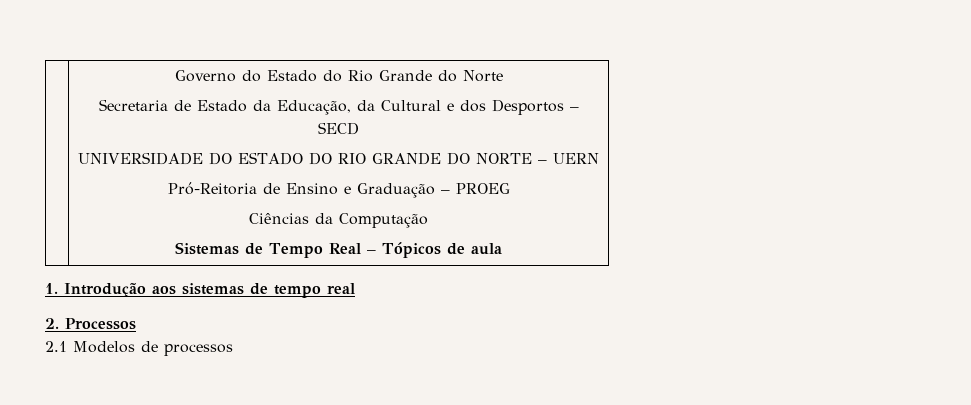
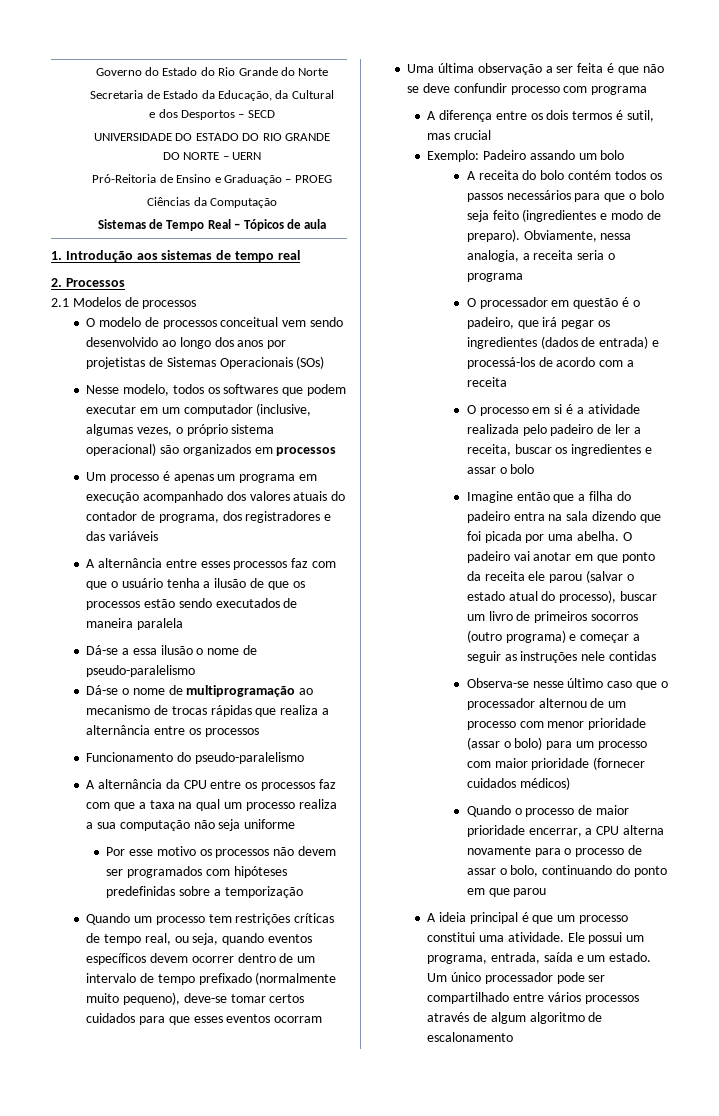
(233, 350) none -> [86,317,343,329] [86,337,287,349] [86,356,325,369] [86,384,346,396] [86,403,312,416] [86,424,275,436] [86,443,337,456] [86,471,317,483] [86,491,346,503] [86,511,332,523] [86,531,159,541] [86,558,336,570] [86,578,305,590] [86,598,298,610] [86,618,184,630] [86,645,257,655] [86,665,196,677] [86,685,314,697] [86,705,329,717] [86,725,259,737] [86,752,304,764] [86,779,336,791] [86,799,337,811] [86,819,296,831] [106,846,336,858] [106,866,287,878] [106,886,303,898] [86,913,335,925] [86,933,312,945] [86,953,316,965] [86,972,337,985] [86,992,305,1005] [86,1013,323,1025] [407,63,664,75] [407,83,648,95] [427,110,654,122] [427,130,491,140] [427,150,625,162] [466,170,662,180] [466,190,664,202] [466,209,661,222] [466,229,632,242] [466,250,616,262] [466,273,523,282] [466,297,640,309] [466,317,611,329] [466,336,660,349] [466,357,635,369] [466,377,507,387] [466,404,640,416] [466,424,641,436] [466,444,653,456] [466,464,535,474] [466,491,631,503] [466,511,661,523] [466,531,632,543] [466,551,655,563] [466,570,634,583] [466,590,658,603] [466,611,639,623] [466,630,641,643] [466,651,657,663] [466,678,668,690] [466,698,627,710] [466,718,647,730] [466,737,647,750] [466,757,646,770] [466,777,570,790] [466,805,630,817] [466,825,665,837] [466,845,643,857] [466,865,667,877] [466,888,547,897] [427,912,628,924] [427,932,645,944] [427,952,652,964] [427,972,606,984] [427,992,639,1004] [427,1012,603,1024] [427,1032,514,1042] // O modelo de processos conceitual vem sendo desenvolvido ao longo dos anos por projetistas de Sistemas Operacionais (SOs) // Nesse modelo, todos os softwares que podem executar em um computador (inclusive, algumas vezes, o próprio sistema operacional) são organizados em processos // Um processo é apenas um programa em execução acompanhado dos valores atuais do contador de programa, dos registradores e das variáveis // A alternância entre esses processos faz com que o usuário tenha a ilusão de que os processos estão sendo executados de maneira paralela // Dá-se a essa ilusão o nome de pseudo-paralelismo // Dá-se o nome de multiprogramação ao mecanismo de trocas rápidas que realiza a alternância entre os processos // Funcionamento do pseudo-paralelismo // A alternância da CPU entre os processos faz com que a taxa na qual um processo realiza a sua computação não seja uniforme // Por esse motivo os processos não devem ser programados com hipóteses predefinidas sobre a temporização // Quando um processo tem restrições críticas de tempo real, ou seja, quando eventos específicos devem ocorrer dentro de um intervalo de tempo prefixado (normalmente muito pequeno), deve-se tomar certos cuidados para que esses eventos ocorram // Uma última observação a ser feita é que não se deve confundir processo com programa // A diferença entre os dois termos é sutil, mas crucial // Exemplo: Padeiro assando um bolo // A receita do bolo contém todos os passos necessários para que o bolo seja feito (ingredientes e modo de preparo). Obviamente, nessa analogia, a receita seria o programa // O processador em questão é o padeiro, que irá pegar os ingredientes (dados de entrada) e processá-los de acordo com a receita // O processo em si é a atividade realizada pelo padeiro de ler a receita, buscar os ingredientes e assar o bolo // Imagine então que a filha do padeiro entra na sala dizendo que foi picada por uma abelha. O padeiro vai anotar em que ponto da receita ele parou (salvar o estado atual do processo), buscar um livro de primeiros socorros (outro programa) e começar a seguir as instruções nele contidas // Observa-se nesse último caso que o processador alternou de um processo com menor prioridade (assar o bolo) para um processo com maior prioridade (fornecer cuidados médicos) // Quando o processo de maior prioridade encerrar, a CPU alterna novamente para o processo de assar o bolo, continuando do ponto em que parou // A ideia principal é que um processo constitui uma atividade. Ele possui um programa, entrada, saída e um estado. Um único processador pode ser compartilhado entre vários processos através de algum algoritmo de escalonamento

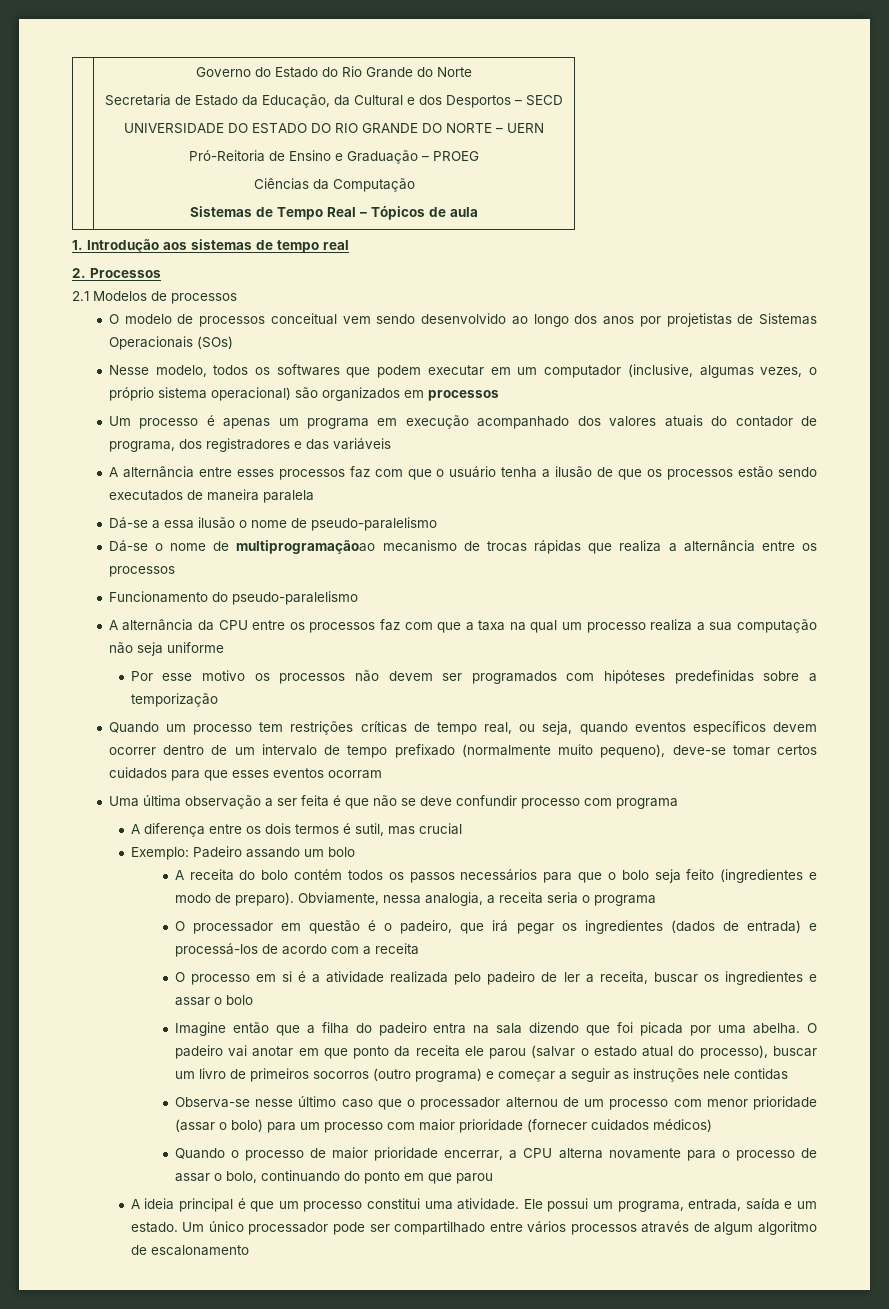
[186,685,314,697] multiprogramação ao -> [236,540,376,554] multiprogramaçãoao

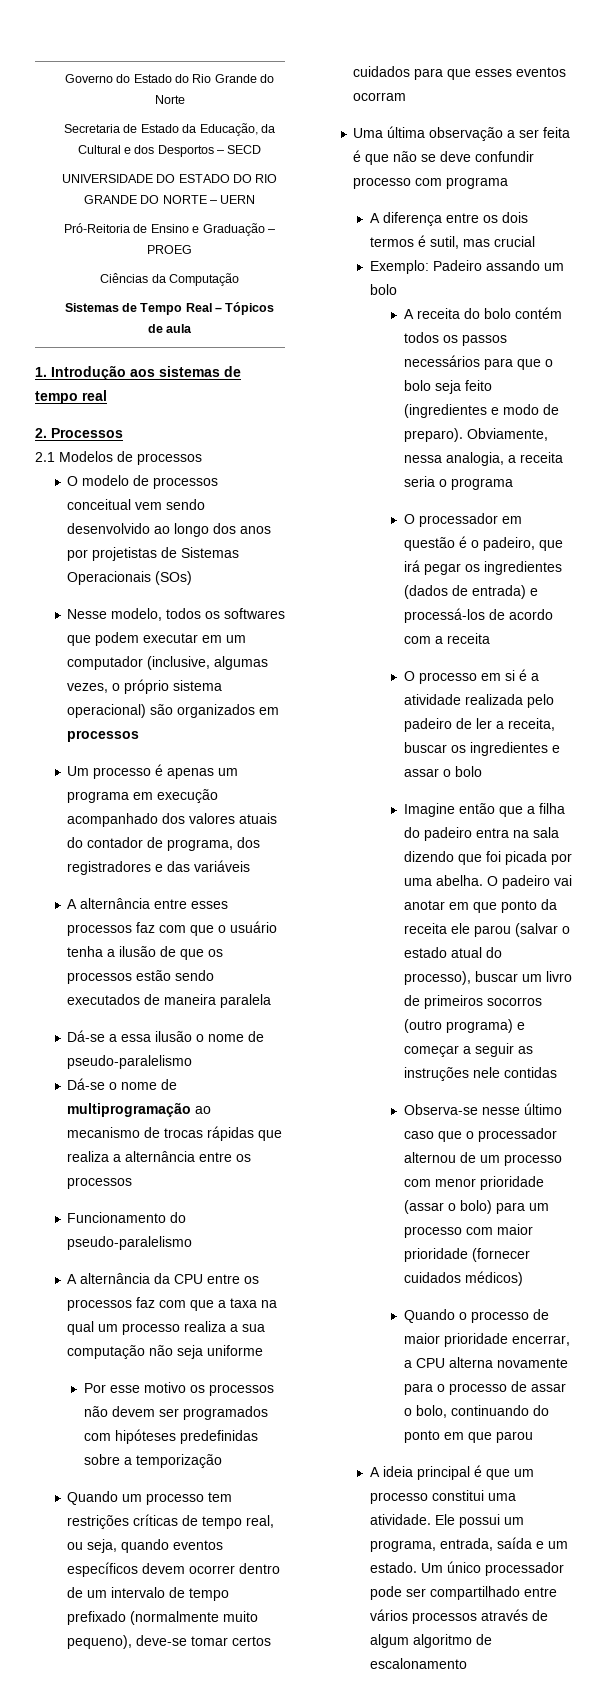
[236,540,376,554] multiprogramaçãoao -> [67,1102,212,1117] multiprogramação ao

